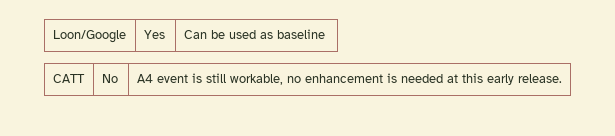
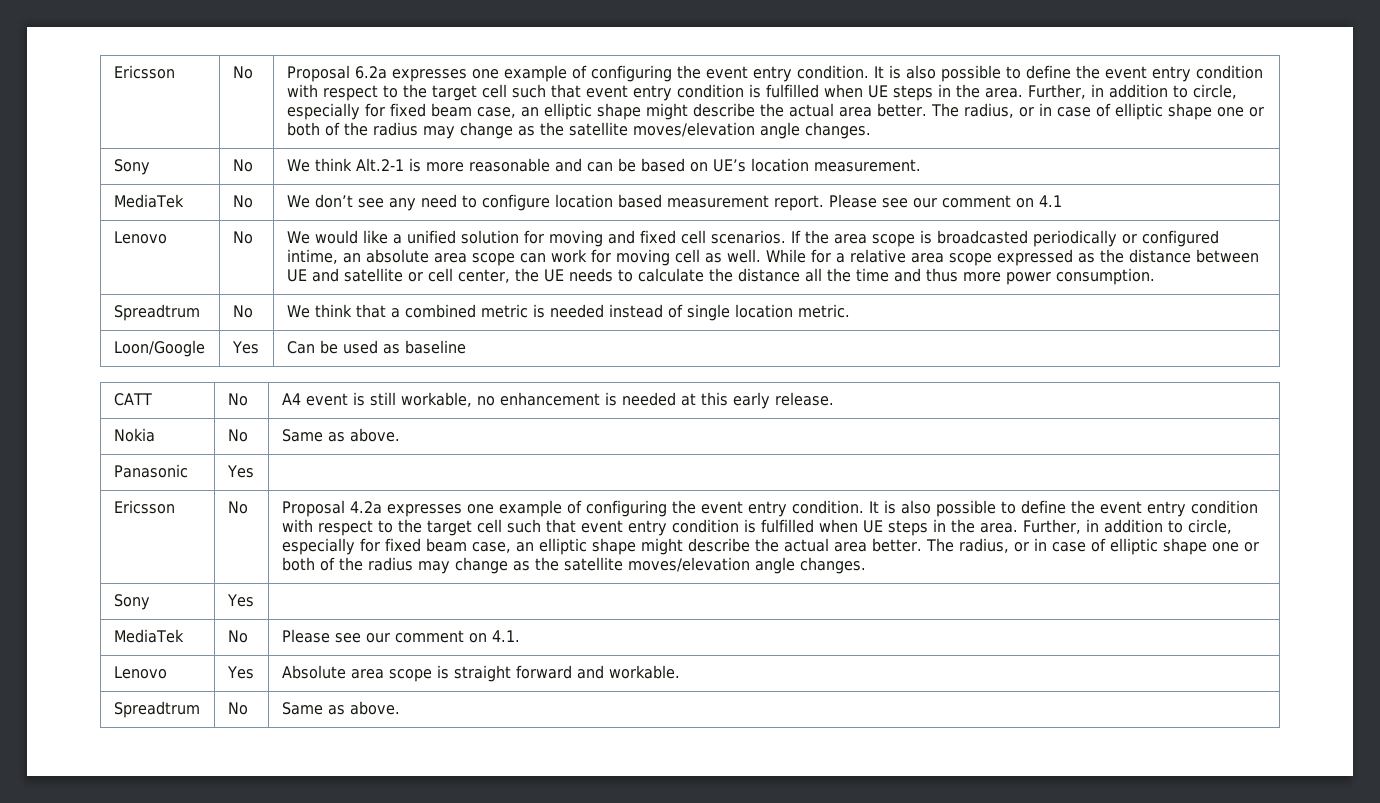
(52, 36) none -> [113,65,175,79] [232,66,253,79] [286,65,1263,82] [286,84,1237,101] [286,103,1264,120] [286,122,871,139] [113,159,150,175] [232,159,253,172] [286,158,921,172] [113,194,184,208] [232,195,253,208] [286,194,1062,211] [113,231,167,244] [232,231,253,244] [286,230,1219,247] [286,249,1259,266] [286,268,1155,285] [113,304,200,321] [232,305,253,318] [286,304,850,321] Ericsson | No | Proposal 6.2a expresses one example of configuring the event entry condition. It is also possible to define the event entry condition with respect to the target cell such that event entry condition is fulfilled when UE steps in the area. Further, in addition to circle, especially for fixed beam case, an elliptic shape might describe the actual area better. The radius, or in case of elliptic shape one or both of the radius may change as the satellite moves/elevation angle changes. // Sony | No | We think Alt.2-1 is more reasonable and can be based on UE’s location measurement. // MediaTek | No | We don’t see any need to configure location based measurement report. Please see our comment on 4.1 // Lenovo | No | We would like a unified solution for moving and fixed cell scenarios. If the area scope is broadcasted periodically or configured intime, an absolute area scope can work for moving cell as well. While for a relative area scope expressed as the distance between UE and satellite or cell center, the UE needs to calculate the distance all the time and thus more power consumption. // Spreadtrum | No | We think that a combined metric is needed instead of single location metric. //
(562, 78) none -> [113,428,155,442] [227,429,248,442] [281,428,400,442] [113,464,188,478] [226,465,254,478] [113,500,175,514] [227,501,248,514] [281,500,1258,517] [281,519,1232,536] [281,538,1259,555] [281,557,866,574] [113,594,150,610] [226,594,254,607] [113,629,184,643] [227,630,248,643] [281,629,520,643] [113,666,167,679] [226,666,254,679] [281,665,680,682] [113,701,200,718] [227,702,248,715] [281,701,400,715] // Nokia | No | Same as above. // Panasonic | Yes | // Ericsson | No | Proposal 4.2a expresses one example of configuring the event entry condition. It is also possible to define the event entry condition with respect to the target cell such that event entry condition is fulfilled when UE steps in the area. Further, in addition to circle, especially for fixed beam case, an elliptic shape might describe the actual area better. The radius, or in case of elliptic shape one or both of the radius may change as the satellite moves/elevation angle changes. // Sony | Yes | // MediaTek | No | Please see our comment on 4.1. // Lenovo | Yes | Absolute area scope is straight forward and workable. // Spreadtrum | No | Same as above.

